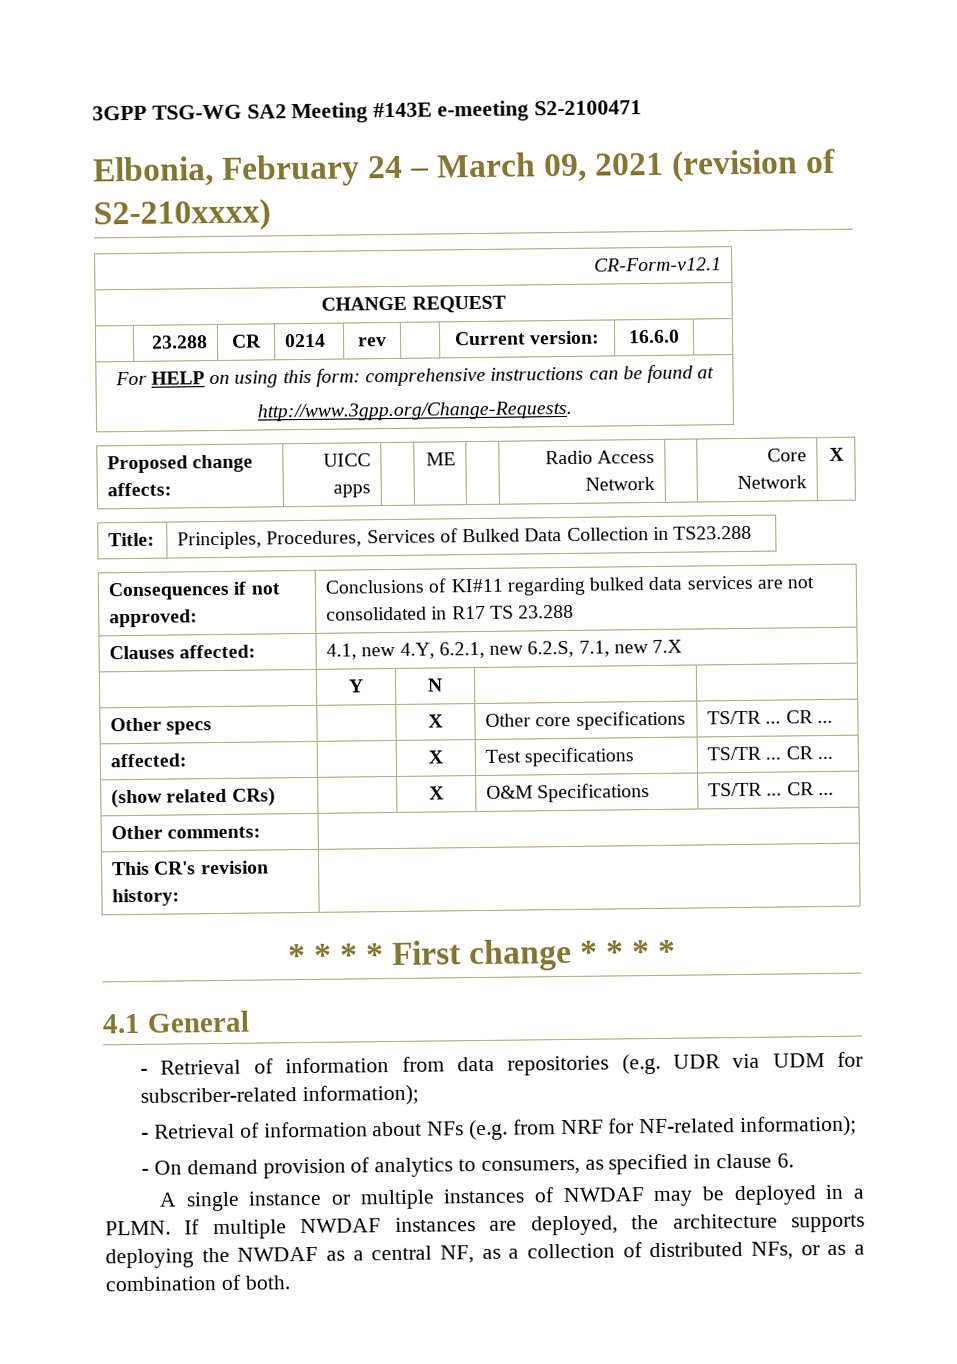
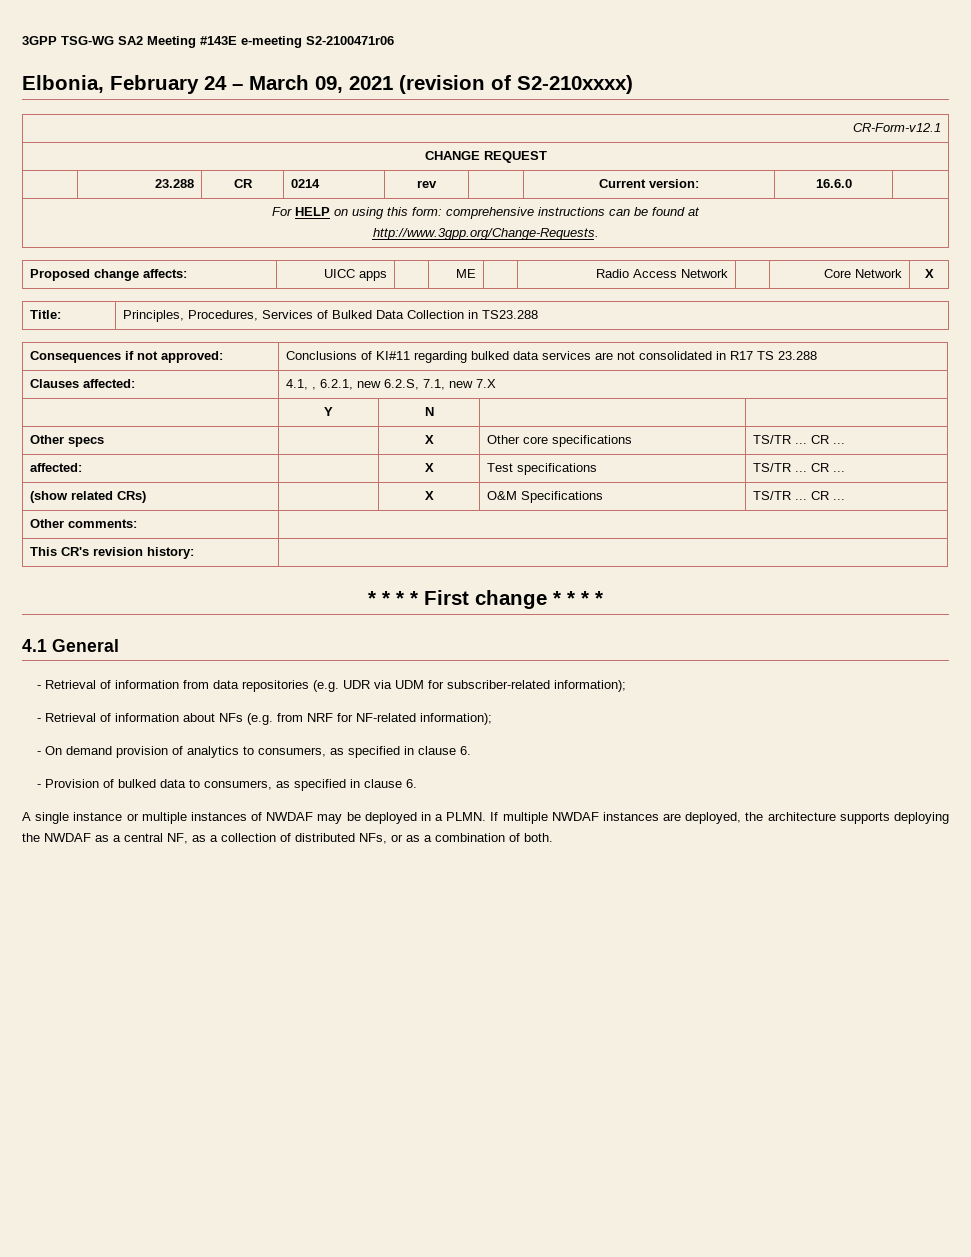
[533,100,642,116] S2-2100471 -> [306,36,394,45] S2-2100471r06
[361,642,435,659] new 4.Y, -> [312,387,317,390] ,
(794, 1160) none -> [36,779,417,791] // - Provision of bulked data to consumers, as specified in clause 6.

